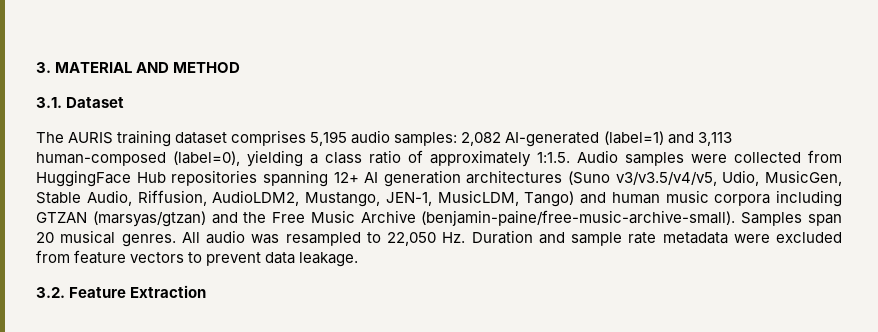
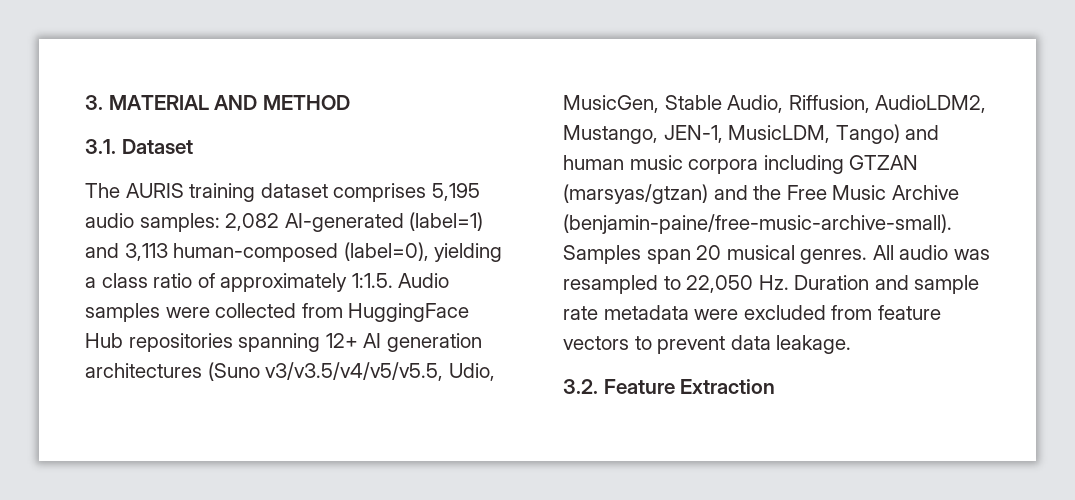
[615,171,717,186] v3/v3.5/v4/v5, -> [265,362,444,381] v3/v3.5/v4/v5/v5.5,

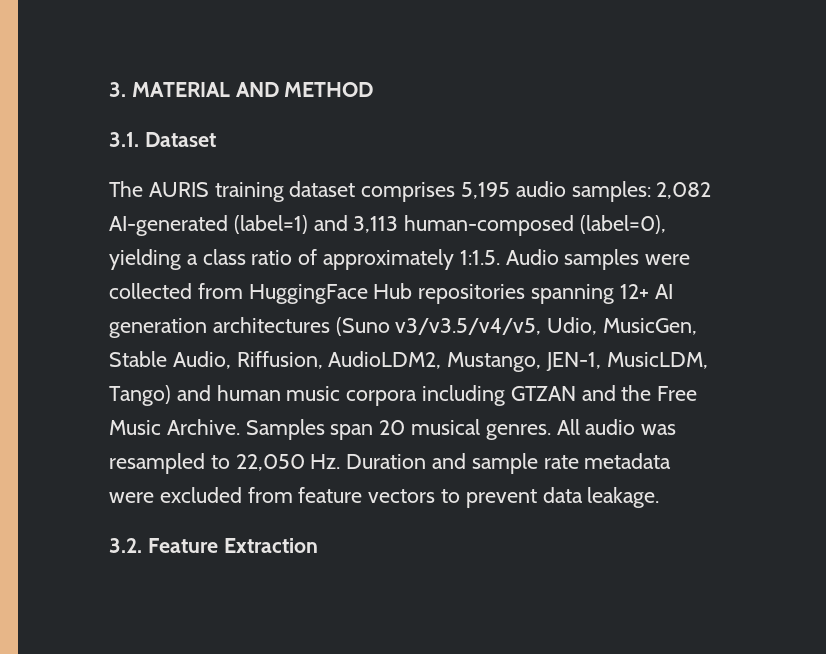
[265,362,444,381] v3/v3.5/v4/v5/v5.5, -> [395,318,542,335] v3/v3.5/v4/v5,
[563,184,708,204] (marsyas/gtzan) -> (576, 393) none
[891,185,959,200] [563,214,952,234] Archive (benjamin-paine/free-music-archive-small). -> [166,419,240,435] Archive.

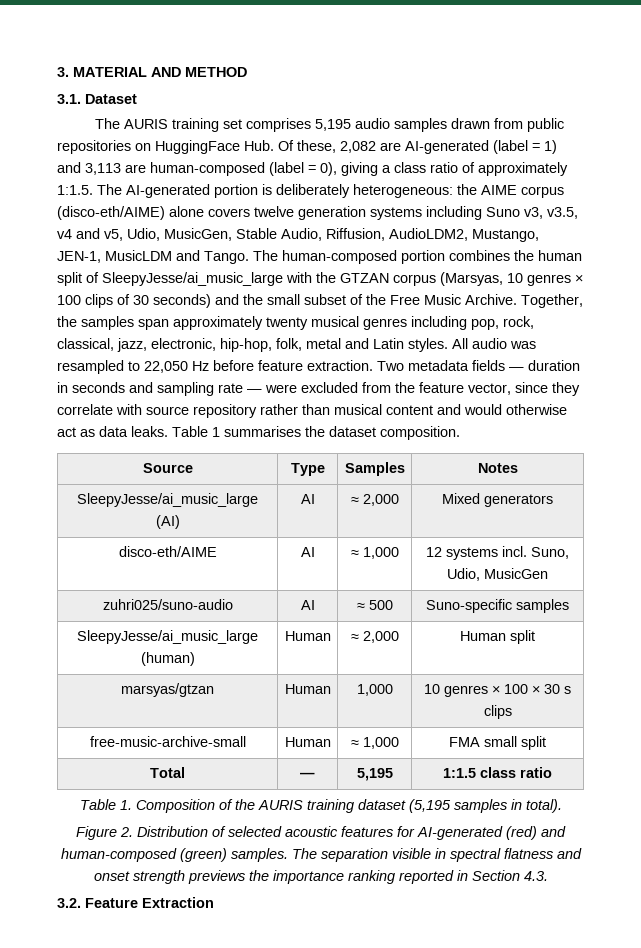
[289,181,356,197] dataset -> [222,119,242,129] set
[571,181,712,202] [109,215,667,236] [109,249,181,270] samples: 2,082 AI-generated (label=1) and 3,113 human-composed (label=0), yielding -> [393,118,564,132] [57,140,557,154] [57,162,378,176] samples drawn from public repositories on HuggingFace Hub. Of these, 2,082 are AI-generated (label = 1) and 3,113 are human-composed (label = 0), giving
[505,249,691,270] [109,283,673,304] [109,317,542,338] Audio samples were collected from HuggingFace Hub repositories spanning 12+ AI generation architectures (Suno v3/v3.5/v4/v5, -> [97,184,564,198] [57,206,578,220] [57,228,123,241] The AI-generated portion is deliberately heterogeneous: the AIME corpus (disco-eth/AIME) alone covers twelve generation systems including Suno v3, v3.5, v4 and v5,
[606,352,708,369] [109,385,698,406] [109,419,551,440] MusicLDM, Tango) and human music corpora including GTZAN and the Free Music Archive. Samples span 20 musical genres. -> [105,250,582,264] [57,272,583,286] [57,294,583,308] [57,316,534,330] [57,338,448,352] MusicLDM and Tango. The human-composed portion combines the human split of SleepyJesse/ai_music_large with the GTZAN corpus (Marsyas, 10 genres × 100 clips of 30 seconds) and the small subset of the Free Music Archive. Together, the samples span approximately twenty musical genres including pop, rock, classical, jazz, electronic, hip-hop, folk, metal and Latin styles.
[310,453,672,474] [109,487,660,508] Hz. Duration and sample rate metadata were excluded from feature vectors to prevent data leakage. -> [192,360,580,371] [57,382,580,396] [57,404,567,418] [57,426,460,440] [142,463,193,473] [290,463,325,476] [344,462,405,476] [477,463,518,473] [77,493,258,507] [155,515,180,529] [300,494,315,504] [350,494,399,506] [442,493,553,507] [118,546,217,557] [300,547,315,557] [350,547,399,559] [426,546,569,560] [447,568,548,581] [102,599,233,610] [300,600,315,610] [356,600,393,610] [426,599,569,613] [77,630,258,644] [140,652,195,666] [284,631,331,641] [350,631,399,643] [460,630,535,644] [121,683,214,697] [284,684,331,694] [356,684,393,696] [424,684,571,697] [483,705,512,719] [89,736,246,747] [284,737,331,747] [350,737,399,749] [449,736,546,750] [150,767,185,778] [300,772,315,778] [356,768,393,781] [443,767,552,778] [79,799,562,813] [76,826,566,840] [60,848,582,862] [93,870,548,884] Hz before feature extraction. Two metadata fields — duration in seconds and sampling rate — were excluded from the feature vector, since they correlate with source repository rather than musical content and would otherwise act as data leaks. Table 1 summarises the dataset composition. // Source | Type | Samples | Notes // SleepyJesse/ai_music_large (AI) | AI | ≈ 2,000 | Mixed generators // disco-eth/AIME | AI | ≈ 1,000 | 12 systems incl. Suno, Udio, MusicGen // zuhri025/suno-audio | AI | ≈ 500 | Suno-specific samples // SleepyJesse/ai_music_large (human) | Human | ≈ 2,000 | Human split // marsyas/gtzan | Human | 1,000 | 10 genres × 100 × 30 s clips // free-music-archive-small | Human | ≈ 1,000 | FMA small split // Total | — | 5,195 | 1:1.5 class ratio // Table 1. Composition of the AURIS training dataset (5,195 samples in total). // Figure 2. Distribution of selected acoustic features for AI-generated (red) and human-composed (green) samples. The separation visible in spectral flatness and onset strength previews the importance ranking reported in Section 4.3.

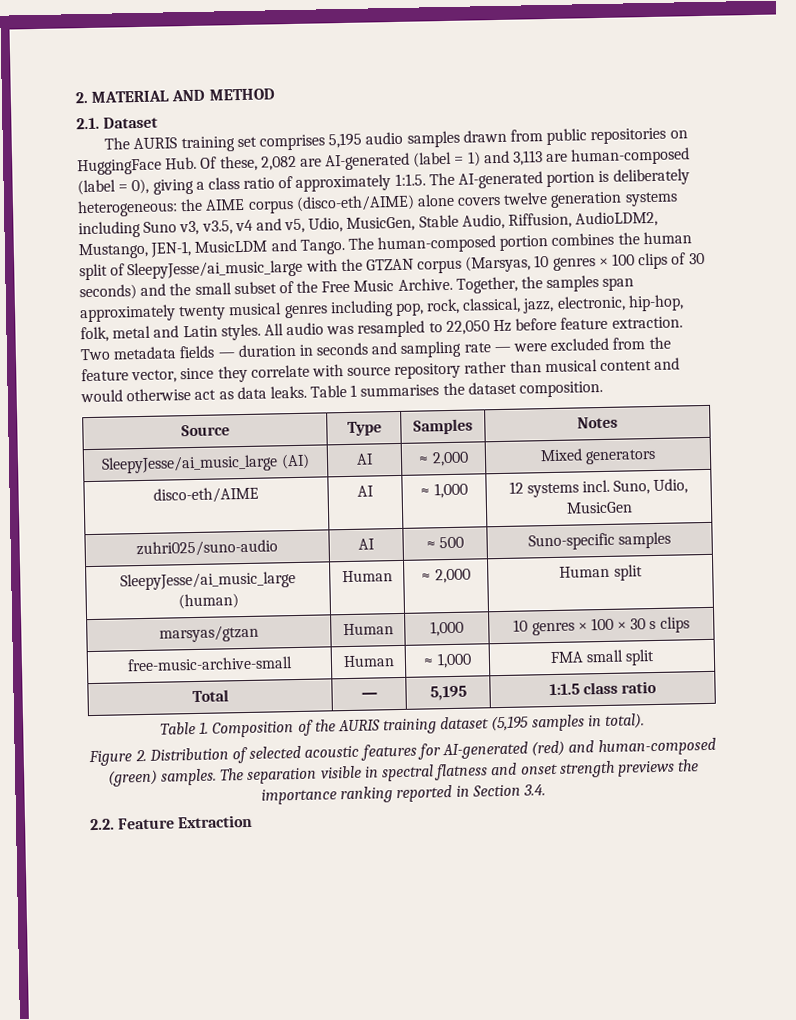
[57,67,69,77] 3. -> [75,91,88,104] 2.
[57,94,81,104] 3.1. -> [76,117,100,130] 2.1.
[523,871,548,881] [57,898,81,908] 4.3. // 3.2. -> [522,784,546,796] [89,818,115,831] 3.4. // 2.2.

